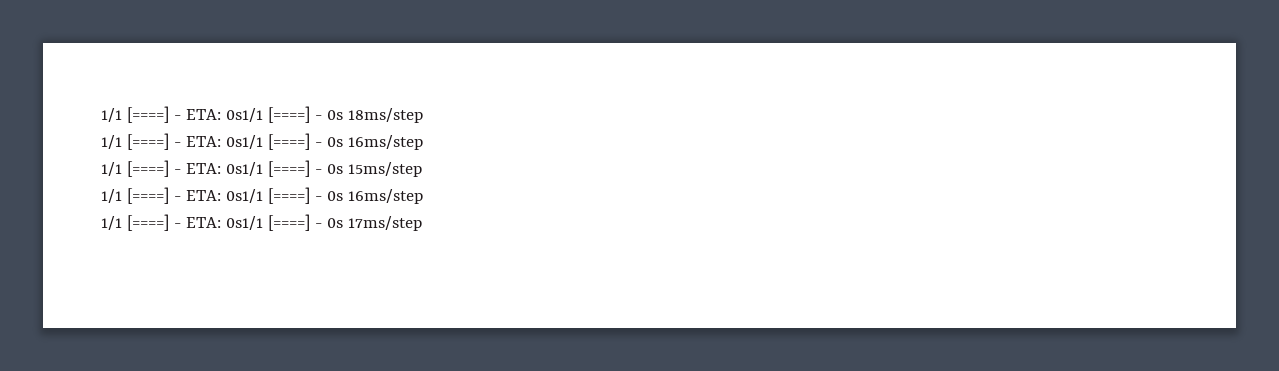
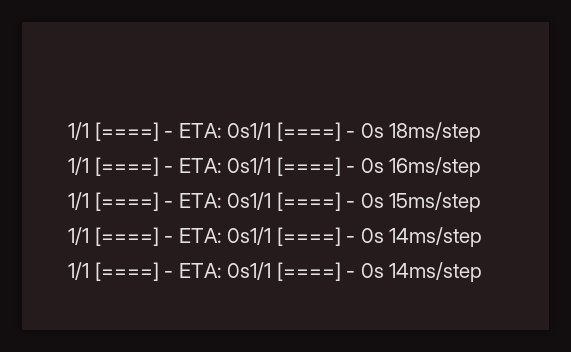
[347,189,423,204] [101,214,422,231] 16ms/step // 1/1 [====] - ETA: 0s1/1 [====] - 0s 17ms/step -> [389,227,483,247] [68,262,483,282] 14ms/step // 1/1 [====] - ETA: 0s1/1 [====] - 0s 14ms/step

